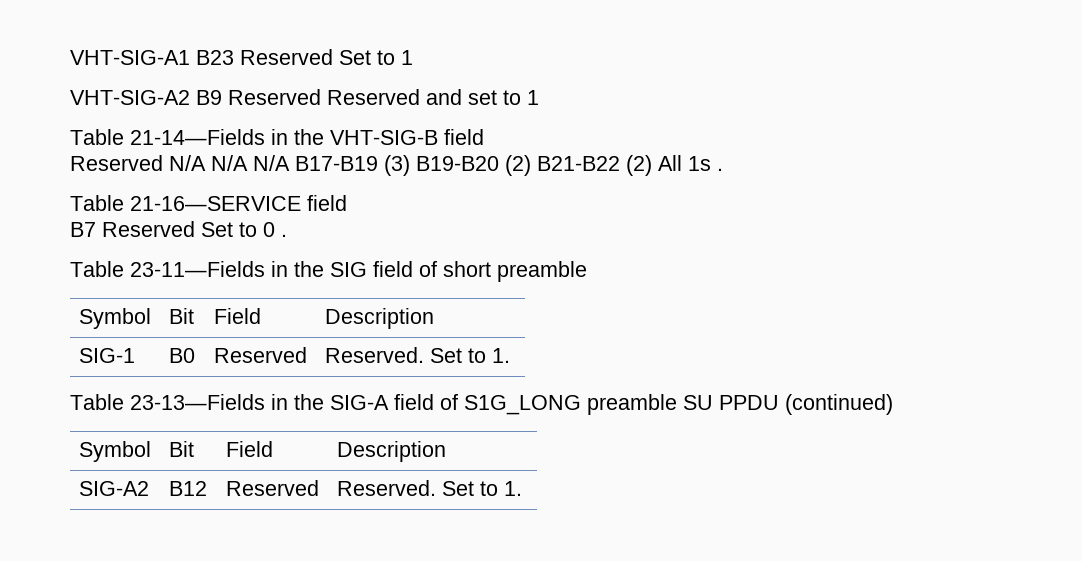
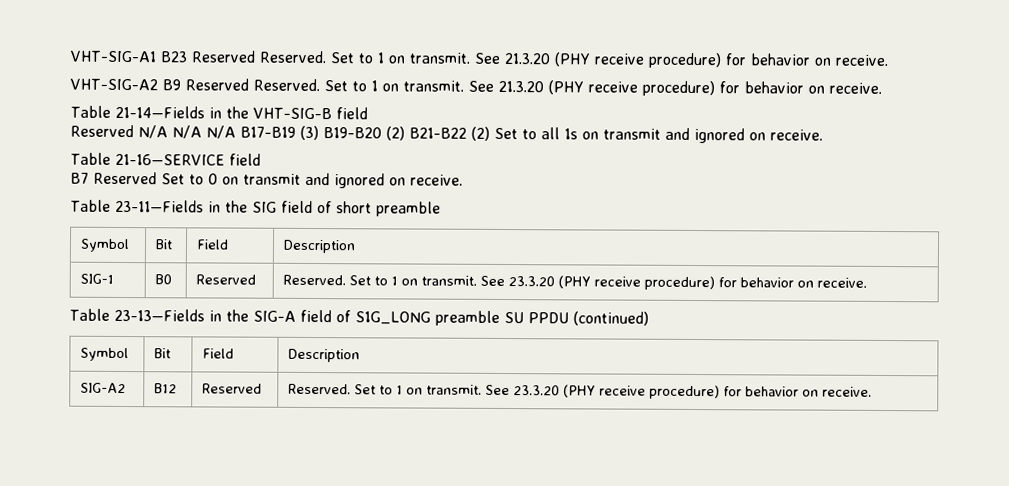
[339,50,413,65] Set to 1 -> [259,50,888,69] Reserved. Set to 1 on transmit. See 21.3.20 (PHY receive procedure) for behavior on receive.
[327,89,539,105] Reserved and set to 1 -> [253,78,882,97] Reserved. Set to 1 on transmit. See 21.3.20 (PHY receive procedure) for behavior on receive.
[658,155,723,171] All 1s . -> [494,127,823,144] Set to all 1s on transmit and ignored on receive.
[281,234,287,237] . -> [222,172,463,189] on transmit and ignored on receive.
[491,348,510,363] 1. -> [390,275,867,291] 1 on transmit. See 23.3.20 (PHY receive procedure) for behavior on receive.
[503,481,522,496] 1. -> [395,384,872,400] 1 on transmit. See 23.3.20 (PHY receive procedure) for behavior on receive.

